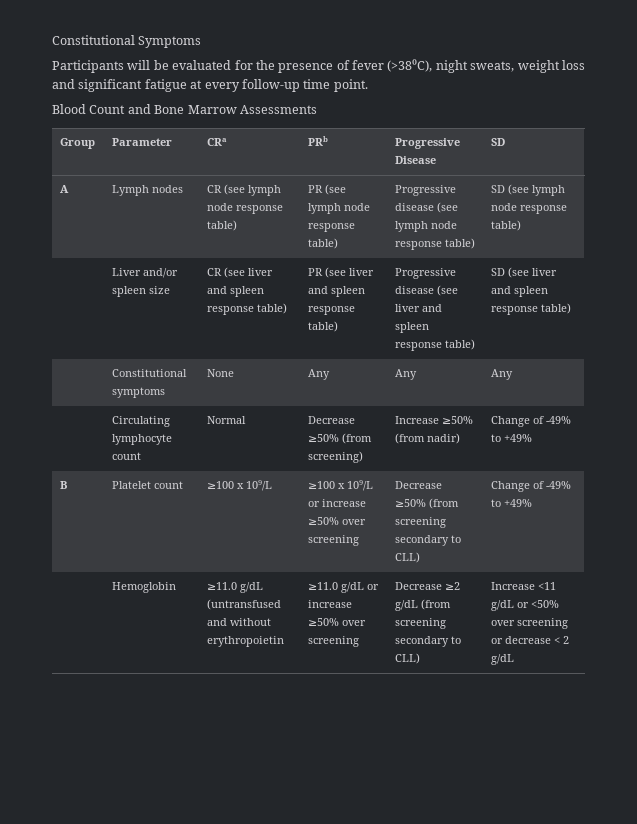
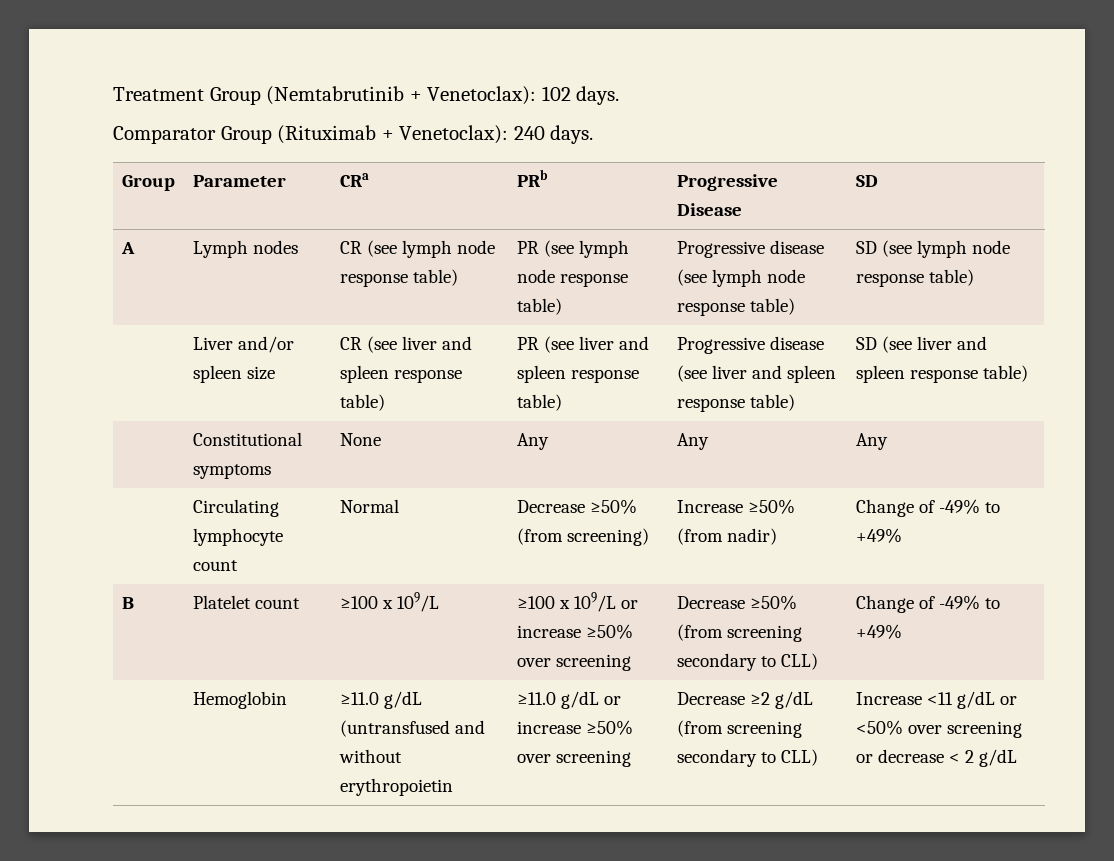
[52,35,202,48] [52,59,585,73] [52,79,368,92] [52,104,317,114] Constitutional Symptoms // Participants will be evaluated for the presence of fever (>38⁰C), night sweats, weight loss and significant fatigue at every follow-up time point. // Blood Count and Bone Marrow Assessments -> [113,86,620,105] [113,125,594,144] Treatment Group (Nemtabrutinib + Venetoclax): 102 days. // Comparator Group (Rituximab + Venetoclax): 240 days.

